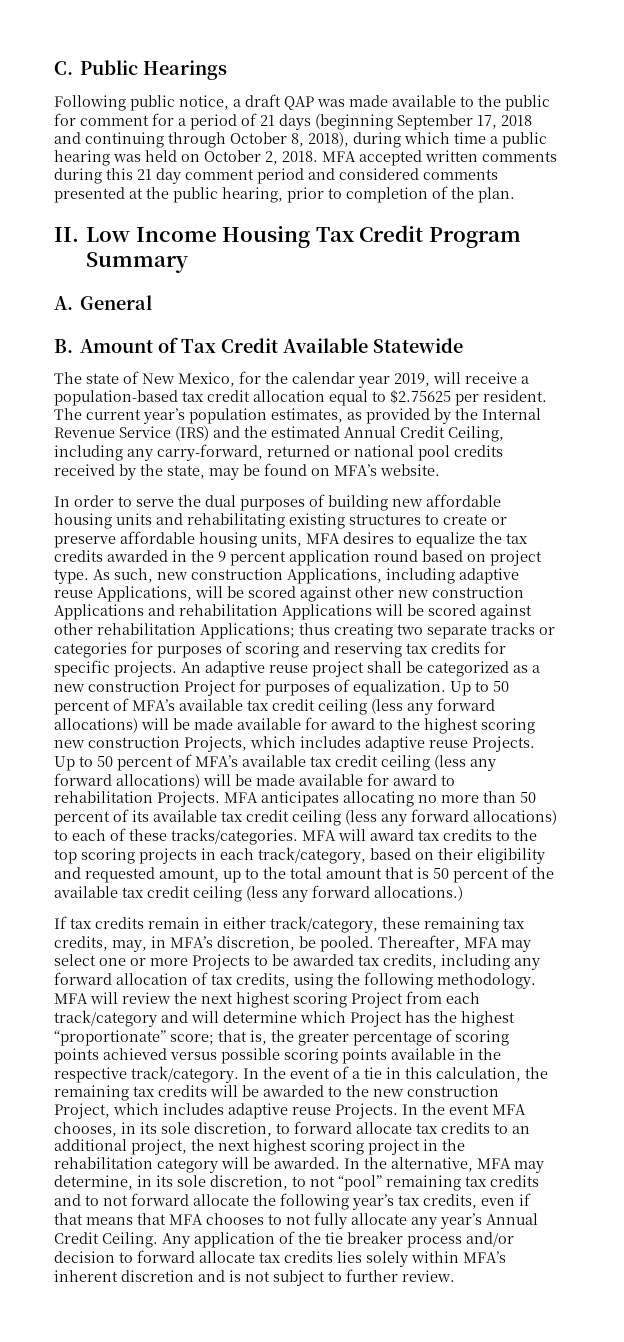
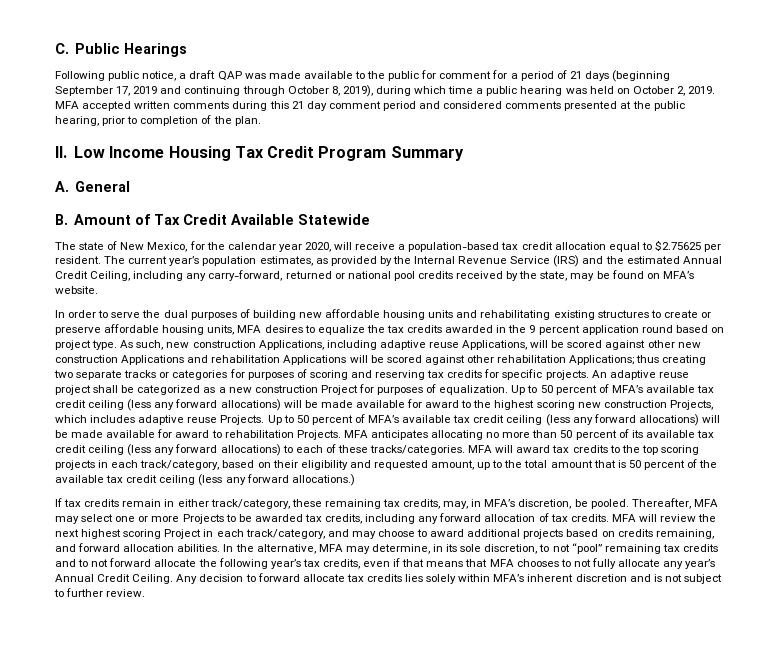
[501,115,532,126] 2018 -> [133,86,158,94] 2019
[308,132,349,147] 2018), -> [342,85,373,97] 2019),
[282,151,318,162] 2018. -> [688,86,716,94] 2019.
[394,373,430,387] 2019, -> [304,242,331,252] 2020,
[236,972,536,989] credits, using the following methodology. -> [570,514,609,522] credits.
[406,991,480,1004] [54,1010,515,1027] [54,1029,509,1046] [54,1048,501,1064] [54,1066,548,1083] [54,1085,499,1101] [54,1103,526,1119] [54,1121,530,1137] [54,1139,465,1155] [54,1157,340,1173] from each track/category and will determine which Project has the highest “proportionate” score; that is, the greater percentage of scoring points achieved versus possible scoring points available in the respective track/category. In the event of a tie in this calculation, the remaining tax credits will be awarded to the new construction Project, which includes adaptive reuse Projects. In the event MFA chooses, in its sole discretion, to forward allocate tax credits to an additional project, the next highest scoring project in the rehabilitation category will be awarded. -> [203,529,714,539] [55,543,221,552] in each track/category, and may choose to award additional projects based on credits remaining, and forward allocation abilities.
[194,1231,514,1248] application of the tie breaker process and/or -> (198, 579) none

